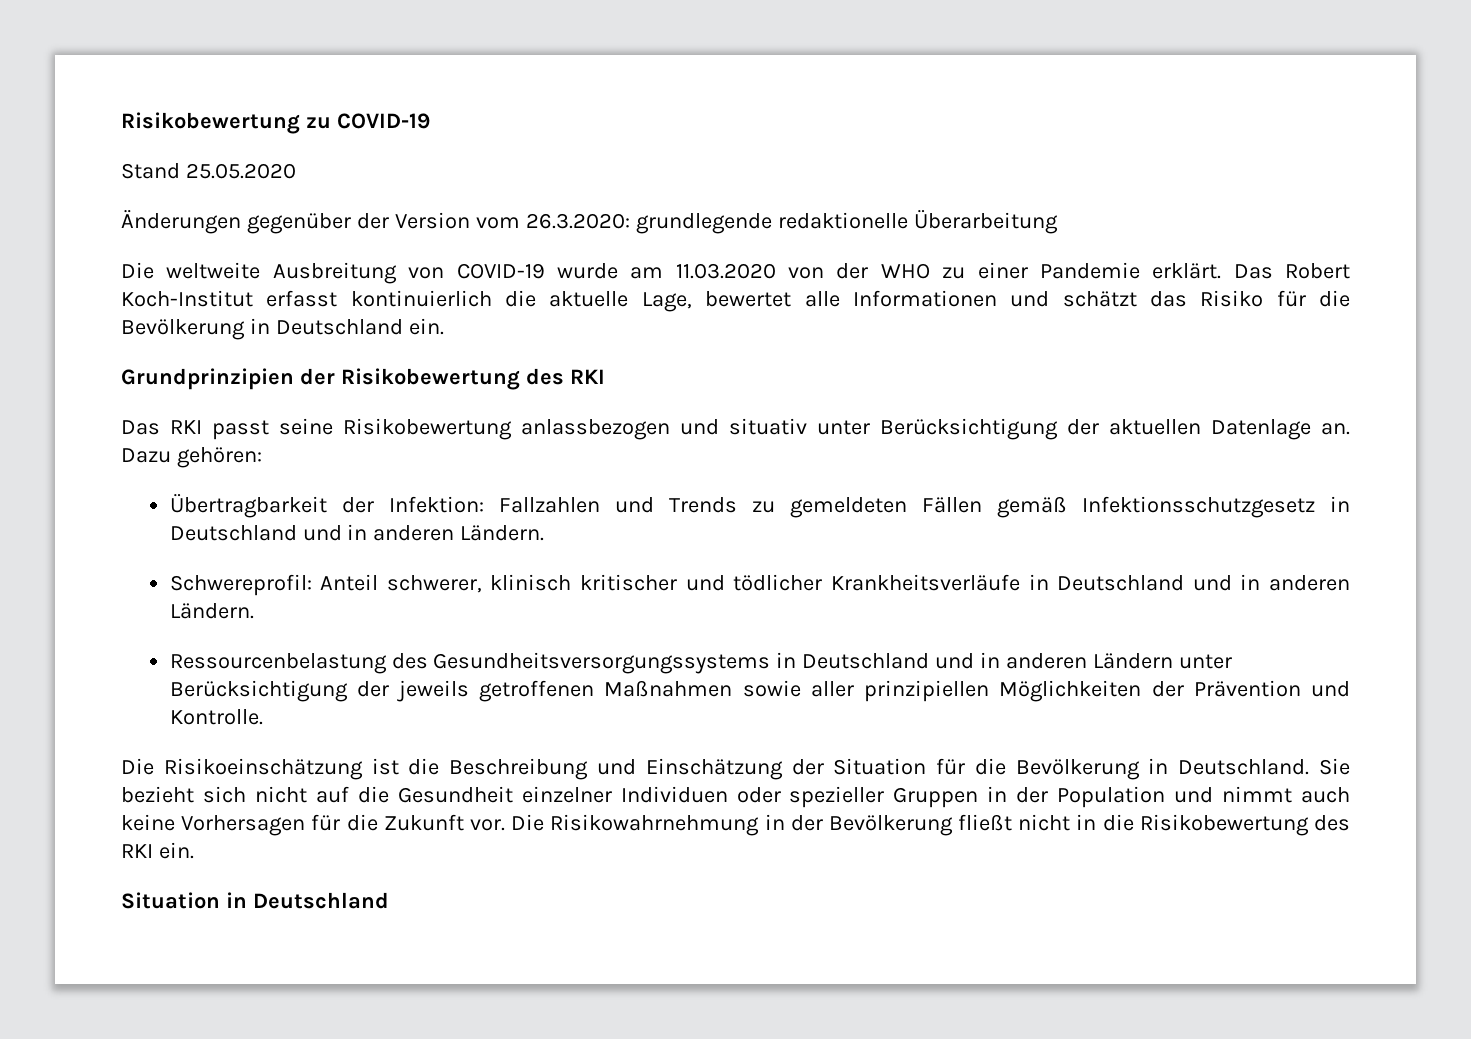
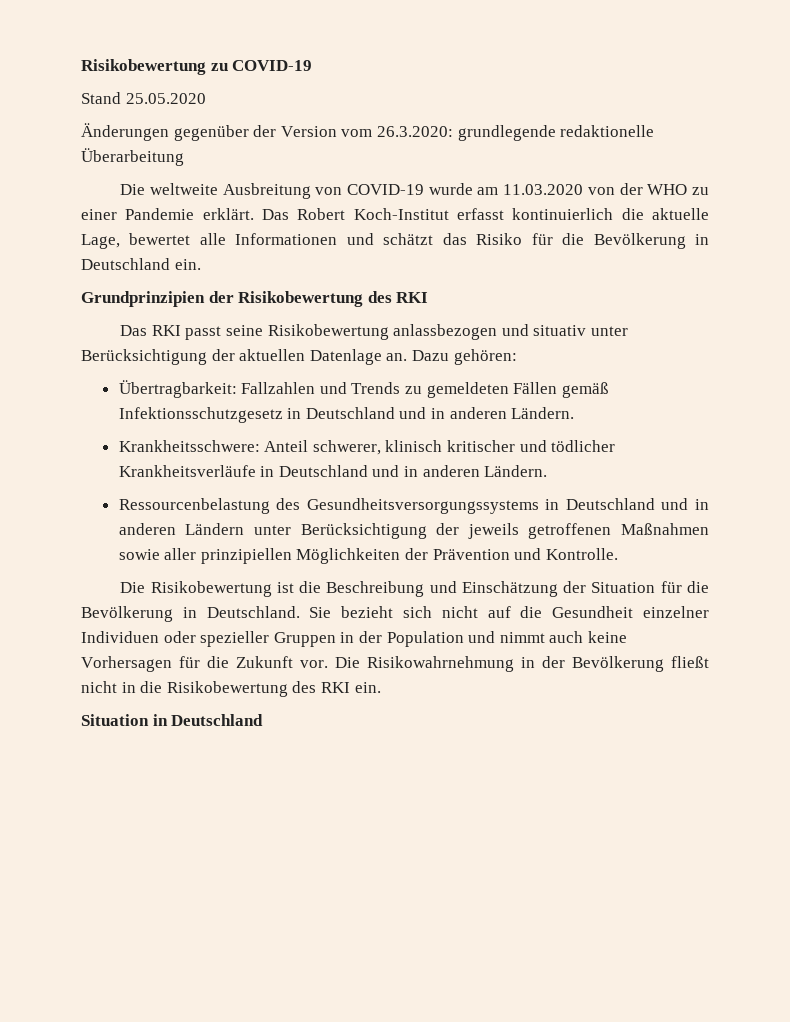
[169,493,484,518] Übertragbarkeit der Infektion: -> [118,380,237,398] Übertragbarkeit:
[169,574,312,596] Schwereprofil: -> [118,440,260,452] Krankheitsschwere:
[163,758,363,780] Risikoeinschätzung -> [150,581,272,597] Risikobewertung

